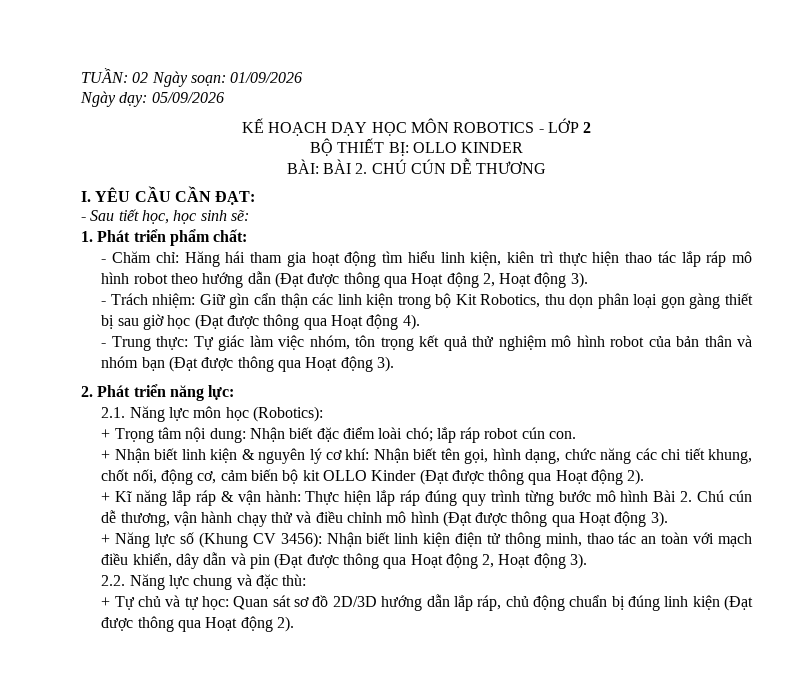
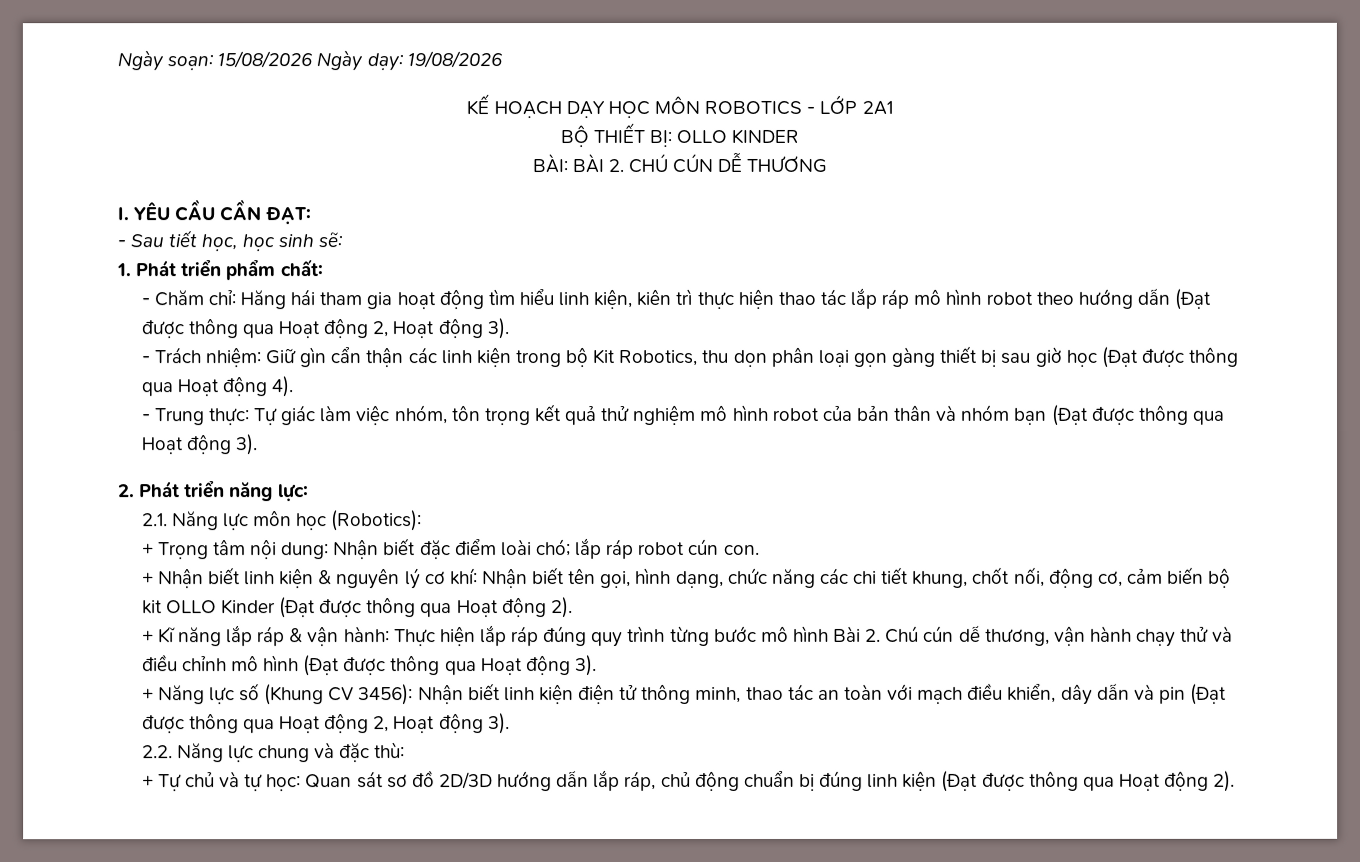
[81,68,149,83] TUẦN: 02 -> (117, 61) none
[230,72,303,83] 01/09/2026 // -> [217,51,314,69] 15/08/2026
[151,92,224,103] 05/09/2026 -> [406,51,503,69] 19/08/2026
[583,122,592,133] 2 -> [861,100,893,115] 2A1

